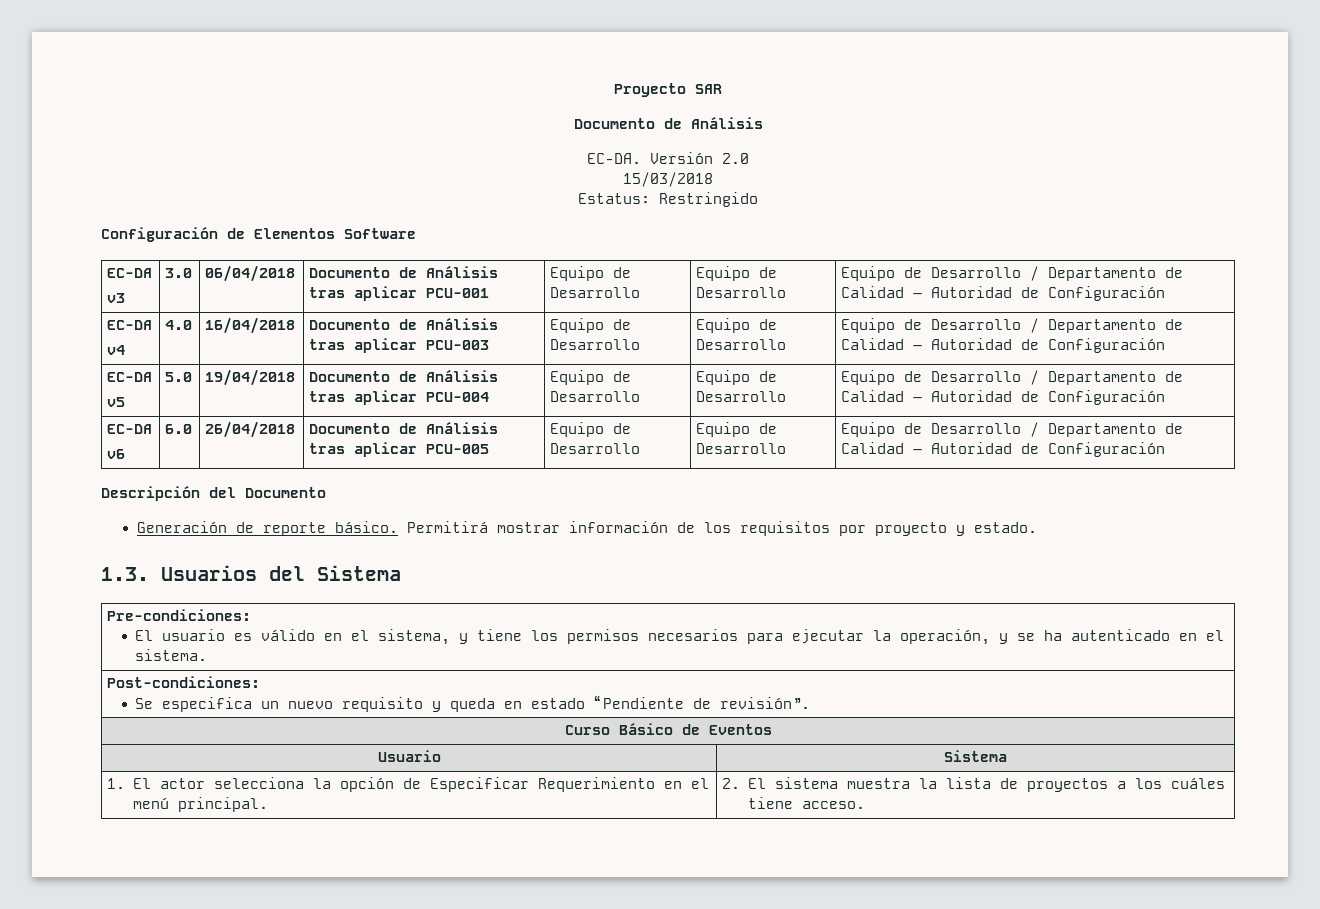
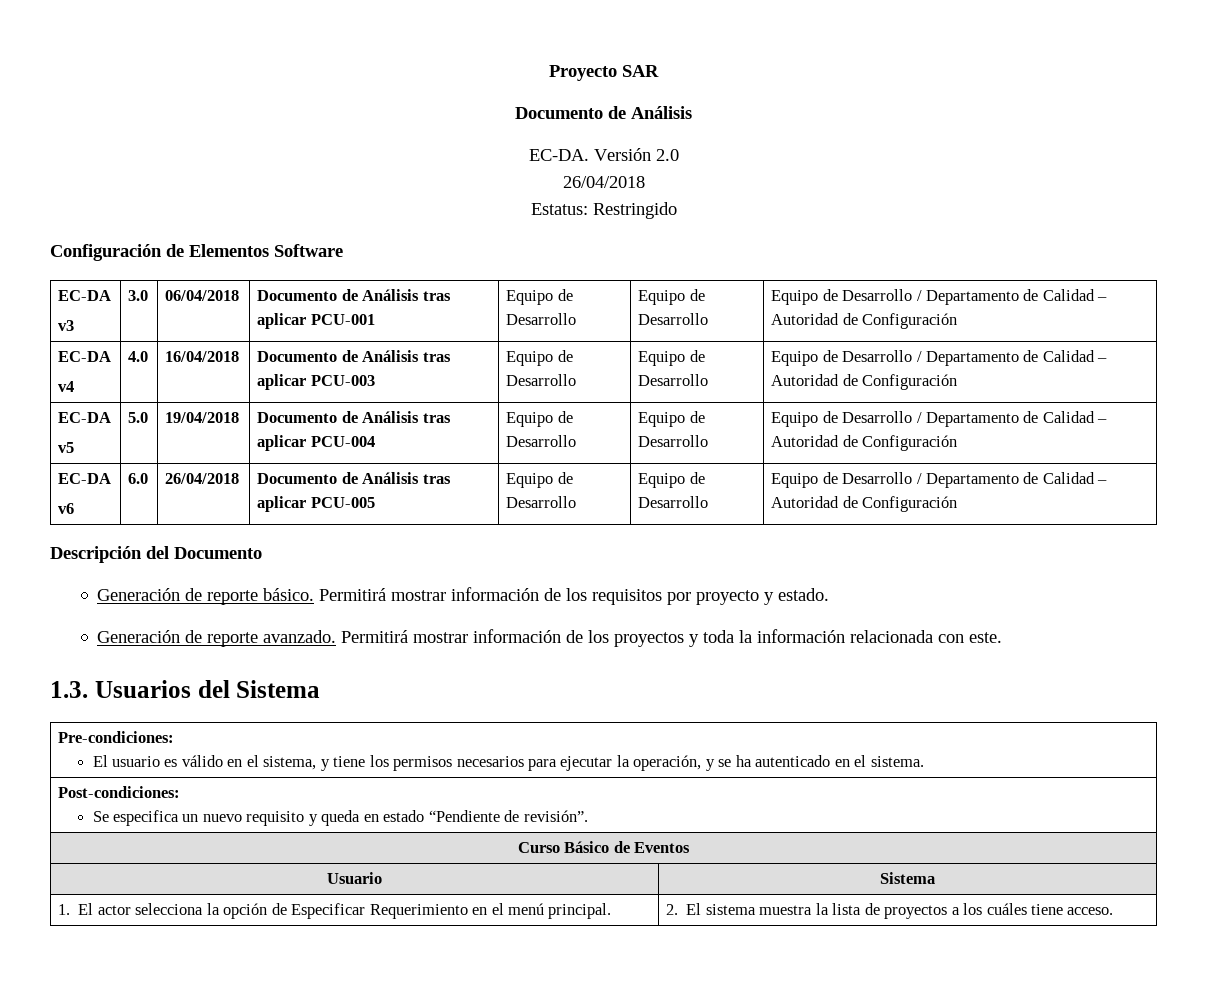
[623,172,713,187] 15/03/2018 -> [562,176,645,188] 26/04/2018
(1037, 527) none -> [97,629,1003,647] // Generación de reporte avanzado. Permitirá mostrar información de los proyectos y toda la información relacionada con este.

